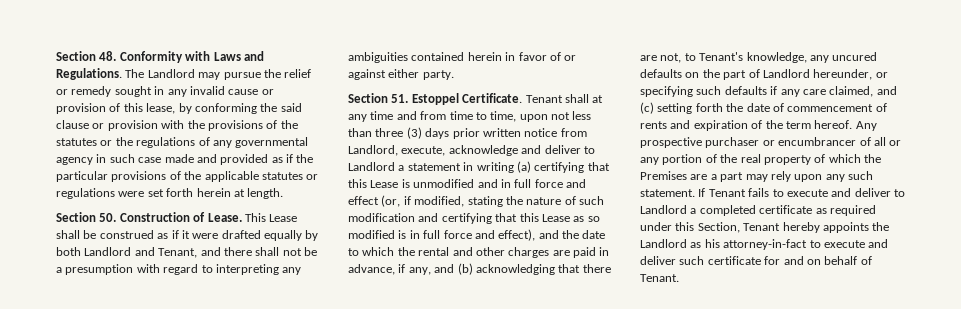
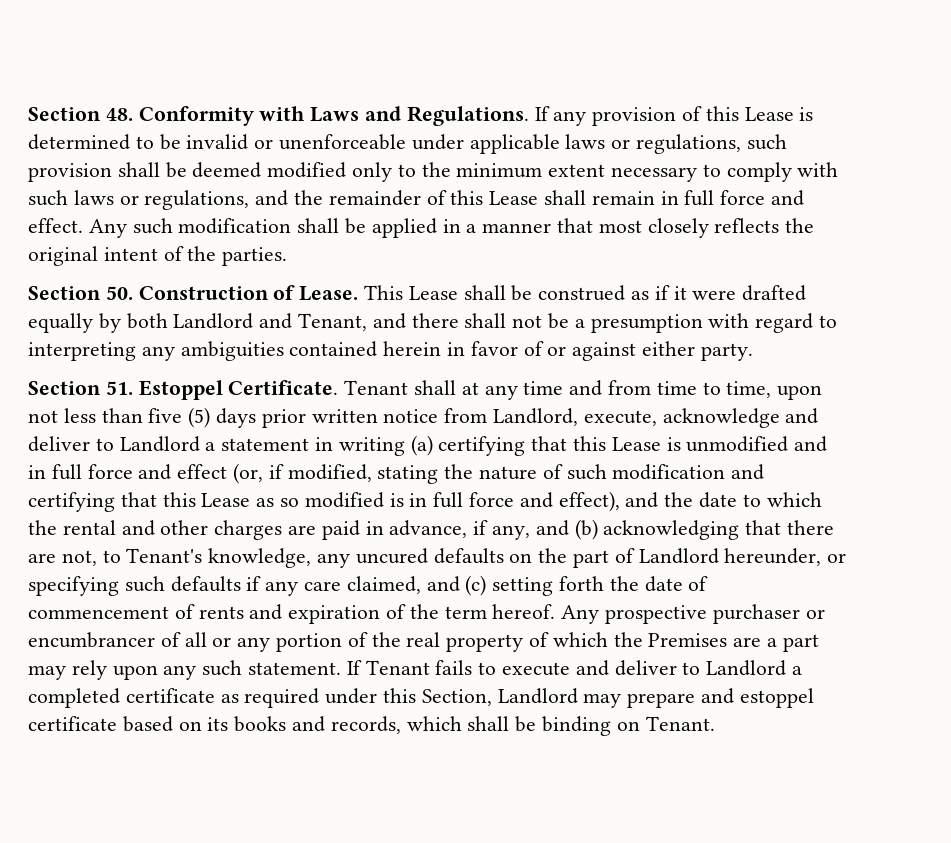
[125,69,312,80] [56,86,274,97] [56,103,302,114] [56,120,298,131] [56,137,309,148] [56,154,314,165] [56,171,319,182] [56,188,284,199] The Landlord may pursue the relief or remedy sought in any invalid cause or provision of this lease, by conforming the said clause or provision with the provisions of the statutes or the regulations of any governmental agency in such case made and provided as if the particular provisions of the applicable statutes or regulations were set forth herein at length. -> [534,106,814,126] [28,134,787,154] [28,162,839,182] [28,190,805,210] [28,218,815,238] [28,246,288,266] If any provision of this Lease is determined to be invalid or unenforceable under applicable laws or regulations, such provision shall be deemed modified only to the minimum extent necessary to comply with such laws or regulations, and the remainder of this Lease shall remain in full force and effect. Any such modification shall be applied in a manner that most closely reflects the original intent of the parties.
[375,127,422,139] three (3) -> [148,407,211,428] five (5)
[743,222,890,233] [640,239,889,250] [640,256,872,265] Tenant hereby appoints the Landlord as his attorney-in-fact to execute and deliver such certificate for and on behalf of -> [497,688,814,708] [28,716,640,736] Landlord may prepare and estoppel certificate based on its books and records, which shall be binding on

